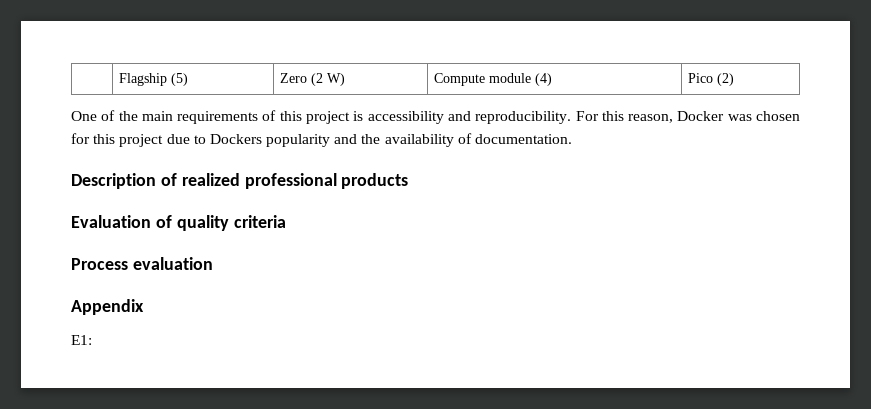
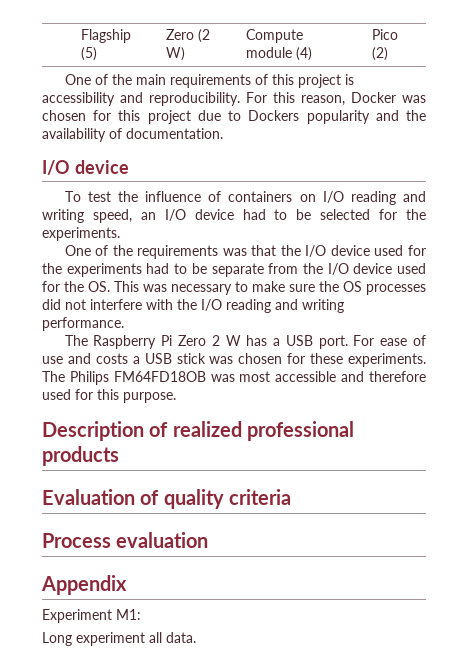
(573, 139) none -> [42,160,129,175] [64,191,426,205] [42,209,426,223] [42,227,120,241] [64,245,427,259] [42,263,426,277] [42,281,426,295] [42,299,344,313] [42,317,124,331] [64,335,426,349] [42,353,426,367] [42,371,426,385] [42,389,176,403] // I/O device // To test the influence of containers on I/O reading and writing speed, an I/O device had to be selected for the experiments. // One of the requirements was that the I/O device used for the experiments had to be separate from the I/O device used for the OS. This was necessary to make sure the OS processes did not interfere with the I/O reading and writing performance. // The Raspberry Pi Zero 2 W has a USB port. For ease of use and costs a USB stick was chosen for these experiments. The Philips FM64FD18OB was most accessible and therefore used for this purpose.
[71,335,92,345] E1: -> [42,609,141,623] [42,632,196,646] Experiment M1: // Long experiment all data.

